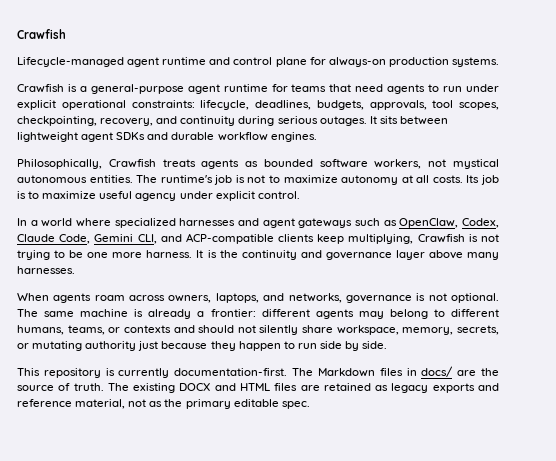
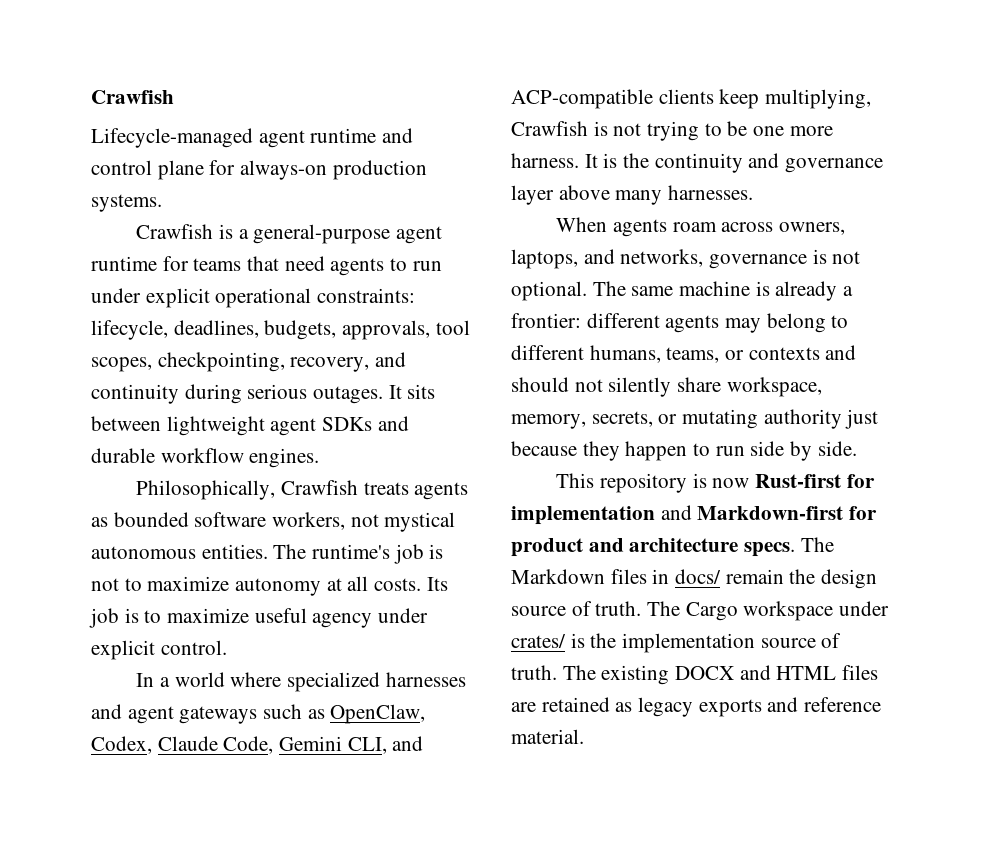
[118,368,288,378] currently documentation-first. -> [712,474,875,488] [511,505,878,525] [511,538,796,557] now Rust-first for implementation and Markdown-first for product and architecture specs.
[457,368,499,376] are the -> [725,569,878,589] [511,601,890,621] [511,633,756,653] remain the design source of truth. The Cargo workspace under crates/ is the implementation
[75,399,310,409] material, not as the primary editable spec. -> [511,729,584,744] material.

